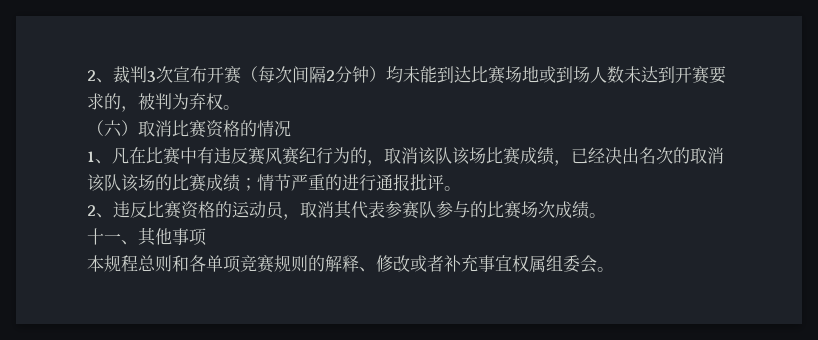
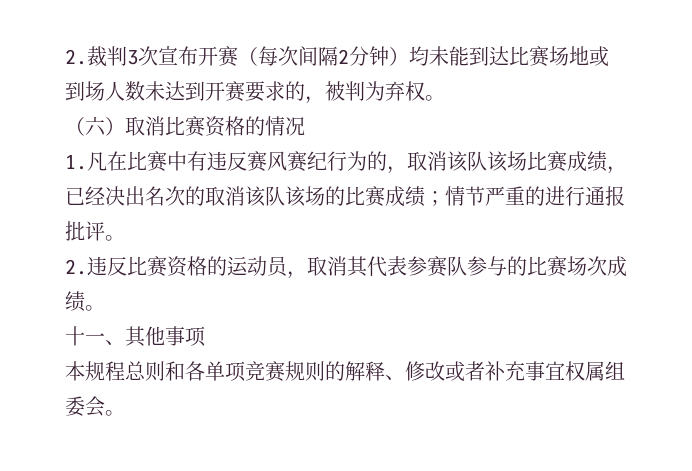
[87,70,113,83] 2、 -> [65,49,87,65] 2.
[87,151,112,164] 1、 -> [65,155,87,170] 1.
[87,205,113,218] 2、 -> [65,259,87,275] 2.

